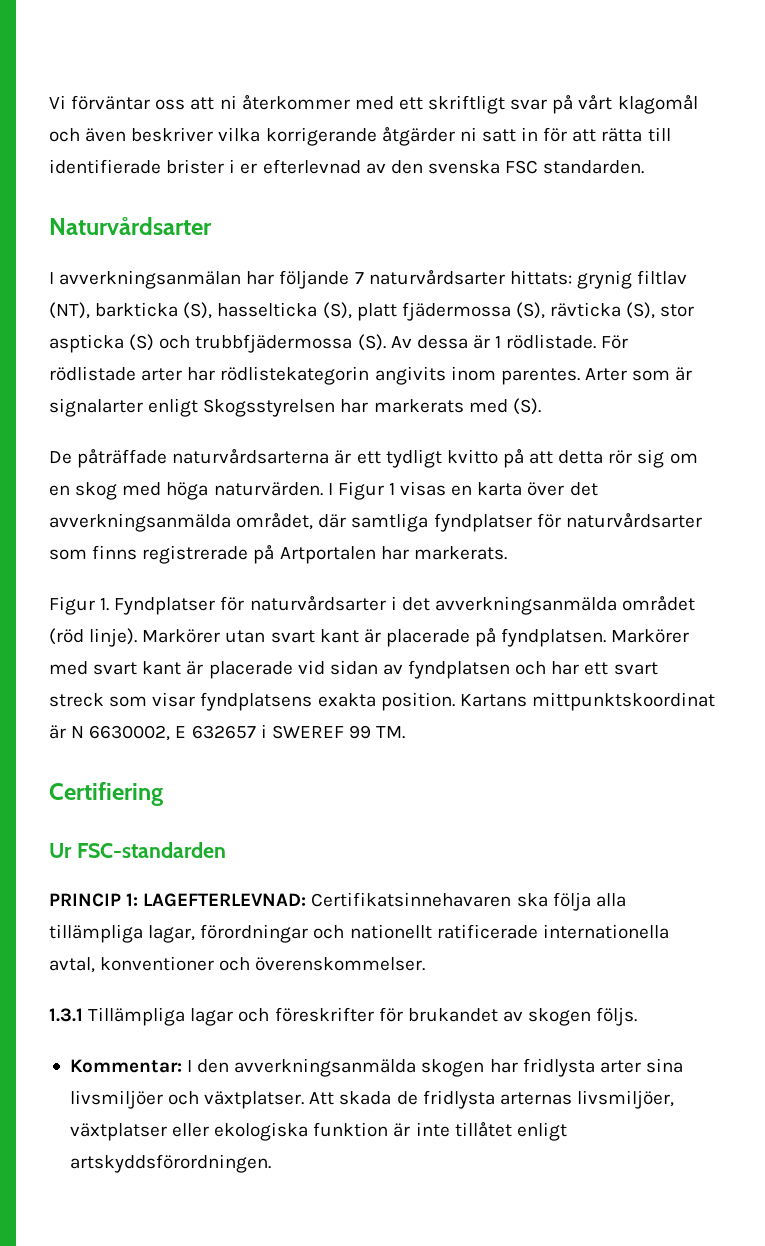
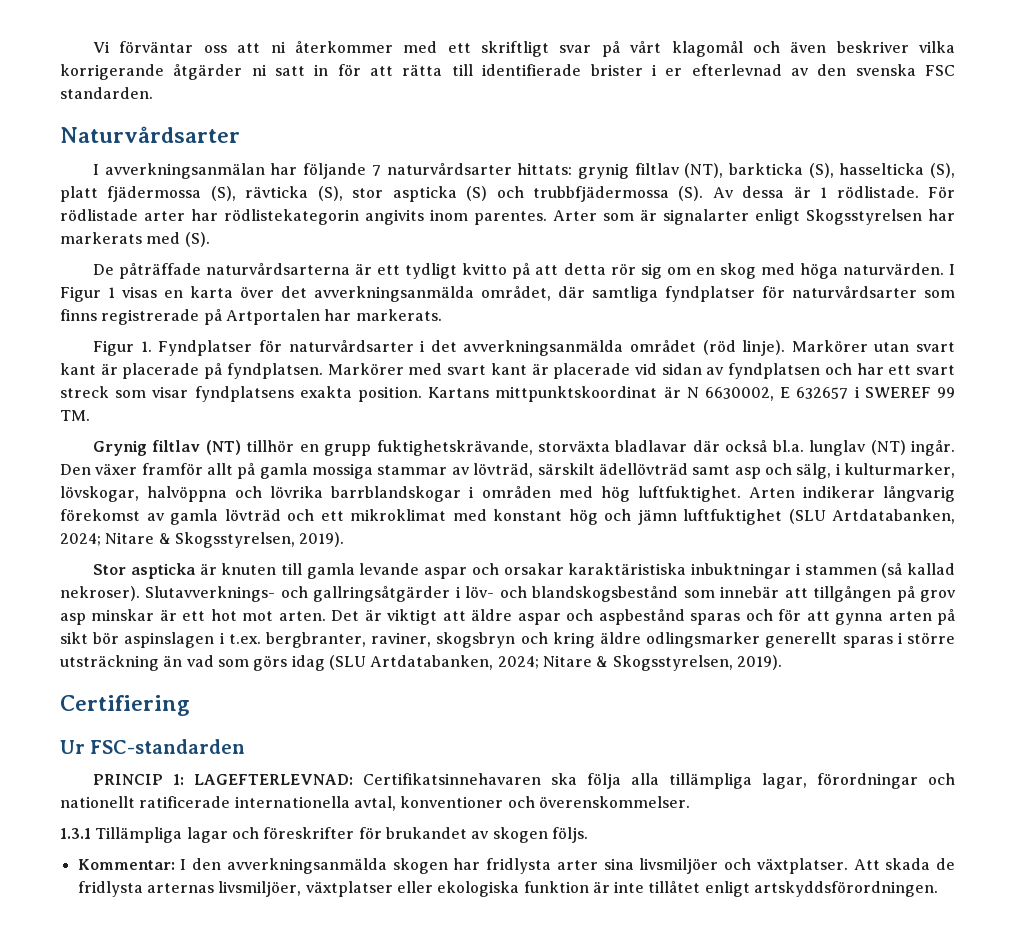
(406, 732) none -> [93,440,955,456] [60,463,956,479] [60,486,956,502] [60,509,955,525] [60,532,345,548] [93,563,955,579] [60,586,956,602] [60,609,956,625] [60,632,956,648] [60,655,782,671] // Grynig filtlav (NT) tillhör en grupp fuktighetskrävande, storväxta bladlavar där också bl.a. lunglav (NT) ingår. Den växer framför allt på gamla mossiga stammar av lövträd, särskilt ädellövträd samt asp och sälg, i kulturmarker, lövskogar, halvöppna och lövrika barrblandskogar i områden med hög luftfuktighet. Arten indikerar långvarig förekomst av gamla lövträd och ett mikroklimat med konstant hög och jämn luftfuktighet (SLU Artdatabanken, 2024; Nitare & Skogsstyrelsen, 2019). // Stor aspticka är knuten till gamla levande aspar och orsakar karaktäristiska inbuktningar i stammen (så kallad nekroser). Slutavverknings- och gallringsåtgärder i löv- och blandskogsbestånd som innebär att tillgången på grov asp minskar är ett hot mot arten. Det är viktigt att äldre aspar och aspbestånd sparas och för att gynna arten på sikt bör aspinslagen i t.ex. bergbranter, raviner, skogsbryn och kring äldre odlingsmarker generellt sparas i större utsträckning än vad som görs idag (SLU Artdatabanken, 2024; Nitare & Skogsstyrelsen, 2019).

